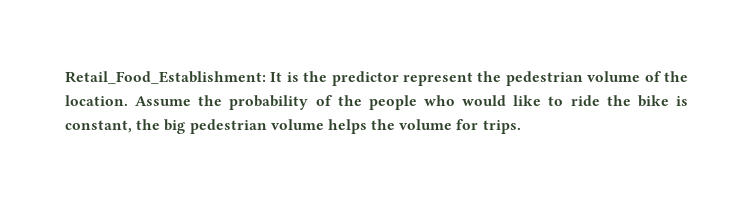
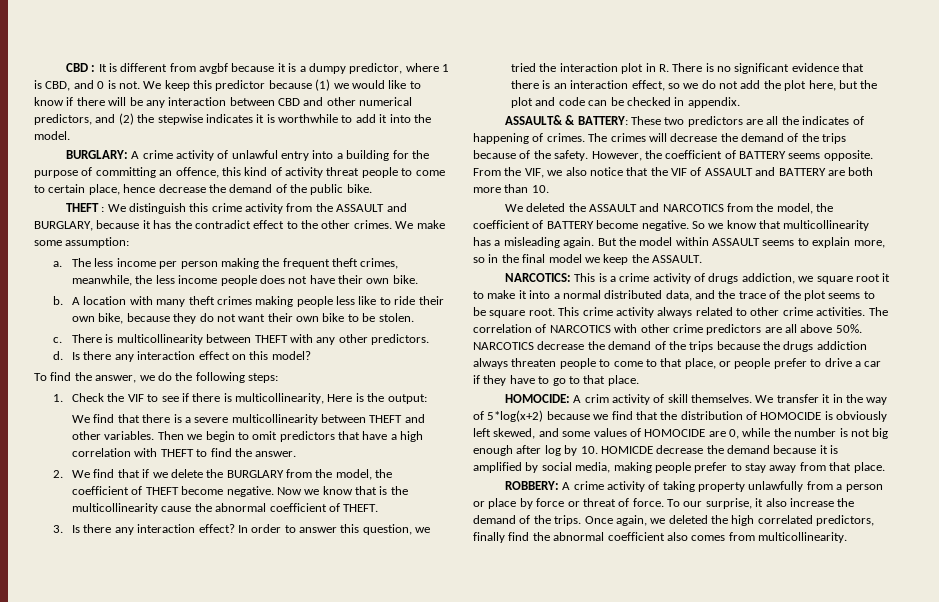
[65,71,688,86] [65,95,688,110] [65,119,521,134] Retail_Food_Establishment: It is the predictor represent the pedestrian volume of the location. Assume the probability of the people who would like to ride the bike is constant, the big pedestrian volume helps the volume for trips. -> [65,63,450,74] [34,79,421,91] [34,97,413,108] [34,113,431,125] [34,131,70,140] [65,150,429,161] [34,167,445,178] [34,184,372,195] [65,203,407,214] [34,220,445,231] [34,237,130,248] [53,258,399,269] [72,275,418,286] [53,296,444,307] [72,313,414,324] [53,334,430,345] [53,351,311,362] [34,372,278,383] [53,393,427,404] [72,414,425,425] [72,431,424,442] [72,448,297,457] [53,469,393,480] [72,486,408,497] [72,503,379,514] [53,524,431,535] [511,63,865,74] [511,80,878,91] [511,97,740,108] [504,115,864,127] [473,133,847,144] [473,150,873,161] [473,167,874,178] [473,184,549,193] [504,203,834,214] [473,220,870,231] [473,237,885,248] [473,254,702,265] [504,273,891,284] [473,290,875,301] [473,307,888,318] [473,324,862,335] [473,341,867,352] [473,358,882,369] [473,375,639,386] [504,394,888,405] [473,410,888,422] [473,428,889,439] [473,445,839,456] [473,462,885,473] [504,481,883,492] [473,498,855,509] [473,515,875,526] [473,532,847,543] CBD : It is different from avgbf because it is a dumpy predictor, where 1 is CBD, and 0 is not. We keep this predictor because (1) we would like to know if there will be any interaction between CBD and other numerical predictors, and (2) the stepwise indicates it is worthwhile to add it into the model. // BURGLARY: A crime activity of unlawful entry into a building for the purpose of committing an offence, this kind of activity threat people to come to certain place, hence decrease the demand of the public bike. // THEFT : We distinguish this crime activity from the ASSAULT and BURGLARY, because it has the contradict effect to the other crimes. We make some assumption: // a. The less income per person making the frequent theft crimes, meanwhile, the less income people does not have their own bike. // b. A location with many theft crimes making people less like to ride their own bike, because they do not want their own bike to be stolen. // c. There is multicollinearity between THEFT with any other predictors. // d. Is there any interaction effect on this model? // To find the answer, we do the following steps: // 1. Check the VIF to see if there is multicollinearity, Here is the output: // We find that there is a severe multicollinearity between THEFT and other variables. Then we begin to omit predictors that have a high correlation with THEFT to find the answer. // 2. We find that if we delete the BURGLARY from the model, the coefficient of THEFT become negative. Now we know that is the multicollinearity cause the abnormal coefficient of THEFT. // 3. Is there any interaction effect? In order to answer this question, we tried the interaction plot in R. There is no significant evidence that there is an interaction effect, so we do not add the plot here, but the plot and code can be checked in appendix. // ASSAULT& & BATTERY: These two predictors are all the indicates of happening of crimes. The crimes will decrease the demand of the trips because of the safety. However, the coefficient of BATTERY seems opposite. From the VIF, we also notice that the VIF of ASSAULT and BATTERY are both more than 10. // We deleted the ASSAULT and NARCOTICS from the model, the coefficient of BATTERY become negative. So we know that multicollinearity has a misleading again. But the model within ASSAULT seems to explain more, so in the final model we keep the ASSAULT. // NARCOTICS: This is a crime activity of drugs addiction, we square root it to make it into a normal distributed data, and the trace of the plot seems to be square root. This crime activity always related to other crime activities. The correlation of NARCOTICS with other crime predictors are all above 50%. NARCOTICS decrease the demand of the trips because the drugs addiction always threaten people to come to that place, or people prefer to drive a car if they have to go to that place. // HOMOCIDE: A crim activity of skill themselves. We transfer it in the way of 5*log(x+2) because we find that the distribution of HOMOCIDE is obviously left skewed, and some values of HOMOCIDE are 0, while the number is not big enough after log by 10. HOMICDE decrease the demand because it is amplified by social media, making people prefer to stay away from that place. // ROBBERY: A crime activity of taking property unlawfully from a person or place by force or threat of force. To our surprise, it also increase the demand of the trips. Once again, we deleted the high correlated predictors, finally find the abnormal coefficient also comes from multicollinearity.

